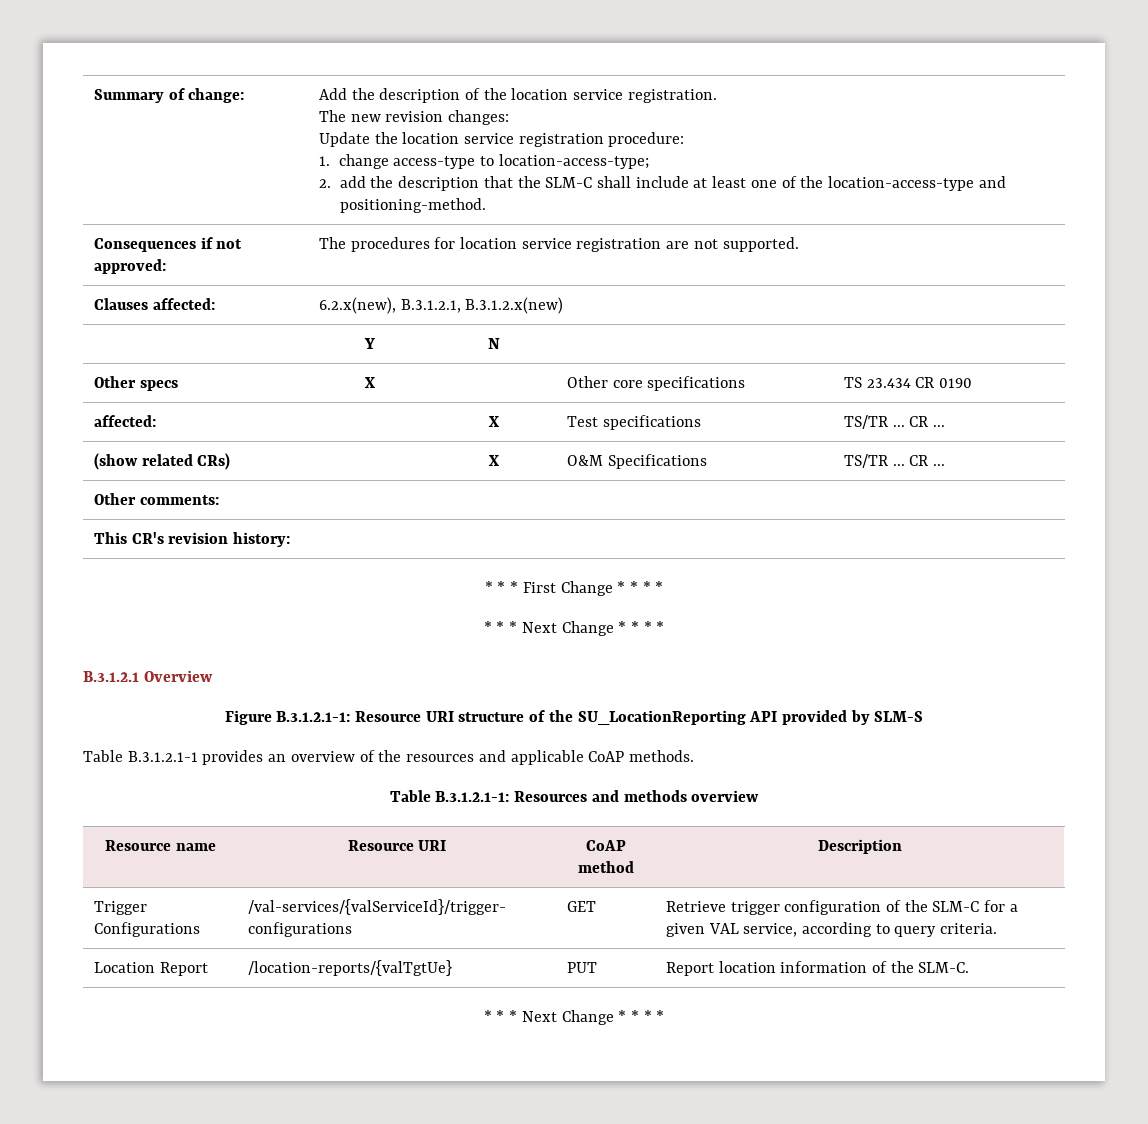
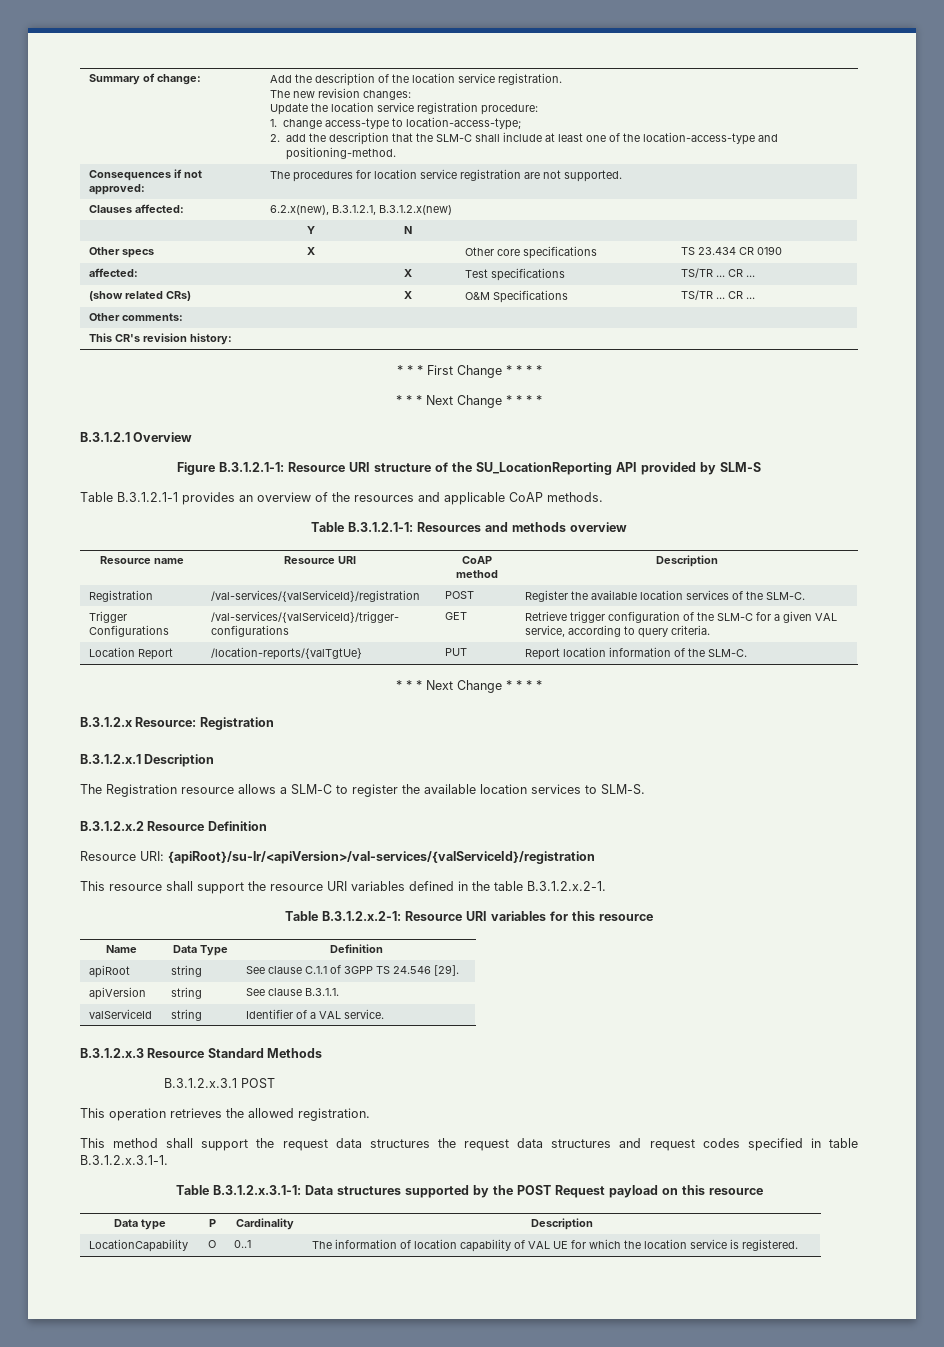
(902, 846) none -> [89,590,154,602] [211,590,421,602] [445,591,475,599] [525,590,806,602] // Registration | /val-services/{valServiceId}/registration | POST | Register the available location services of the SLM-C.
(665, 1016) none -> [80,717,274,730] [80,754,215,767] [80,784,645,797] [80,821,267,831] [80,851,595,864] [80,881,606,894] [285,911,653,921] [106,945,137,953] [172,945,228,956] [330,944,383,953] [89,965,131,978] [171,965,203,977] [246,965,460,976] [89,987,147,1000] [171,987,203,999] [246,988,340,996] [89,1009,153,1019] [171,1009,203,1021] [246,1009,385,1019] [80,1048,323,1058] [163,1078,275,1089] [80,1108,370,1121] [80,1138,859,1151] [80,1155,168,1165] [175,1185,763,1198] [113,1219,166,1230] [208,1219,216,1227] [235,1218,294,1230] [531,1218,593,1230] [89,1239,189,1252] [208,1240,216,1248] [234,1240,252,1248] [312,1239,799,1252] // B.3.1.2.x Resource: Registration // B.3.1.2.x.1 Description // The Registration resource allows a SLM-C to register the available location services to SLM-S. // B.3.1.2.x.2 Resource Definition // Resource URI: {apiRoot}/su-lr/<apiVersion>/val-services/{valServiceId}/registration // This resource shall support the resource URI variables defined in the table B.3.1.2.x.2-1. // Table B.3.1.2.x.2-1: Resource URI variables for this resource // Name | Data Type | Definition // apiRoot | string | See clause C.1.1 of 3GPP TS 24.546 [29]. // apiVersion | string | See clause B.3.1.1. // valServiceId | string | Identifier of a VAL service. // B.3.1.2.x.3 Resource Standard Methods // B.3.1.2.x.3.1 POST // This operation retrieves the allowed registration. // This method shall support the request data structures the request data structures and request codes specified in table B.3.1.2.x.3.1-1. // Table B.3.1.2.x.3.1-1: Data structures supported by the POST Request payload on this resource // Data type | P | Cardinality | Description // LocationCapability | O | 0..1 | The information of location capability of VAL UE for which the location service is registered.

